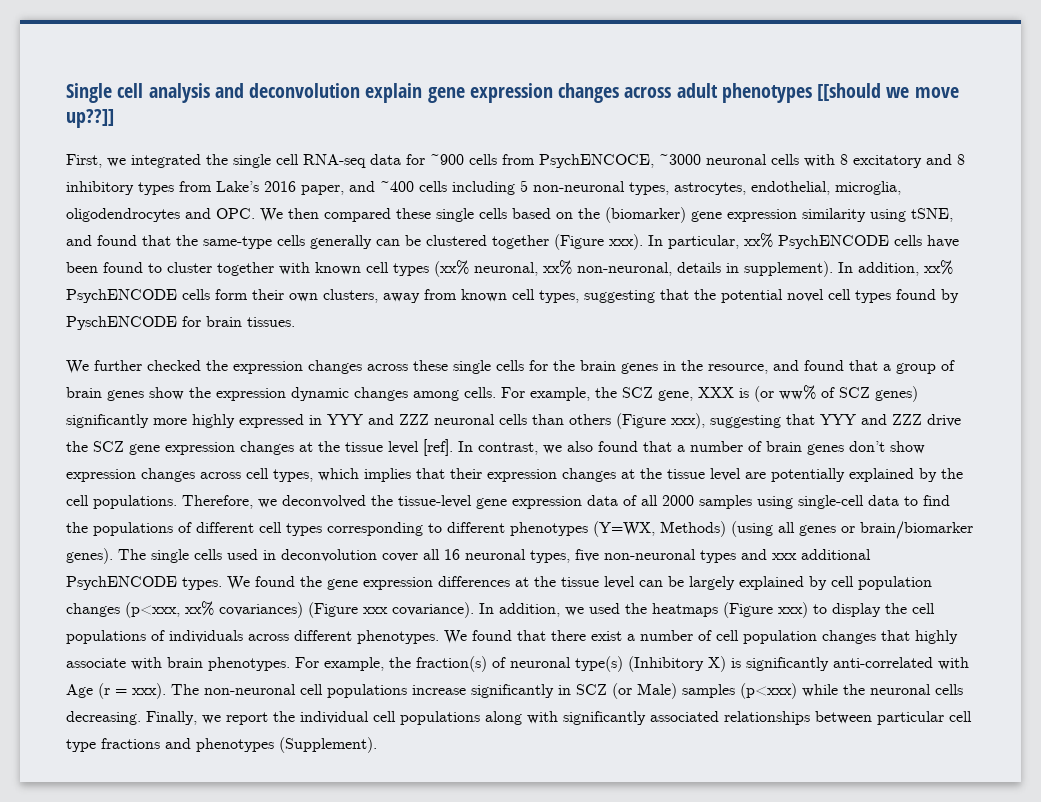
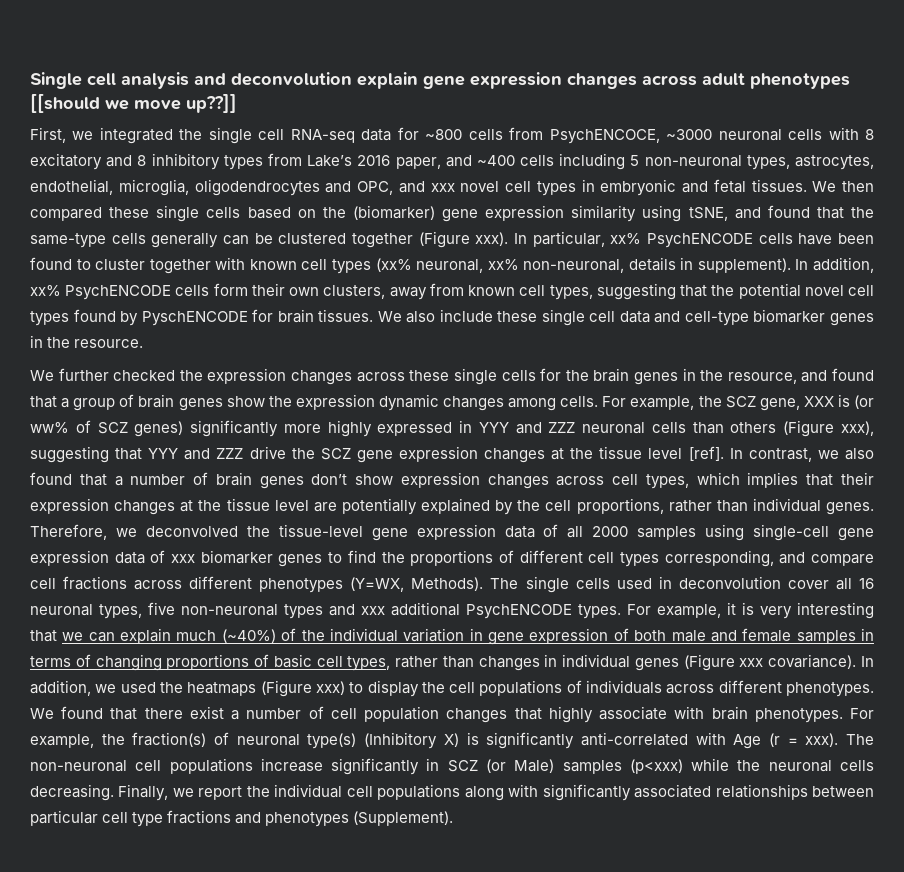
[430,154,464,165] ~900 -> [425,129,463,140] ~800
[216,208,255,219] OPC. -> [357,179,807,196] OPC, and xxx novel cell types in embryonic and fetal tissues.
(295, 322) none -> [377,309,874,326] [30,335,144,348] We also include these single cell data and cell-type biomarker genes in the resource.
[93,495,177,509] populations. -> [576,498,874,515] proportions, rather than individual genes.
[868,495,899,506] data -> [838,528,875,541] [30,550,323,567] gene expression data of xxx biomarker genes
[93,522,173,536] populations -> [410,550,494,566] proportions
[327,521,973,539] [66,548,113,564] corresponding to different phenotypes (Y=WX, Methods) (using all genes or brain/biomarker genes). -> [664,550,874,567] [30,576,484,593] corresponding, and compare cell fractions across different phenotypes (Y=WX, Methods).
[227,576,932,590] [66,601,303,618] We found the gene expression differences at the tissue level can be largely explained by cell population changes (p<xxx, xx% covariances) -> [627,602,874,619] [30,628,874,645] [30,654,679,671] For example, it is very interesting that we can explain much (~40%) of the individual variation in gene expression of both male and female samples in terms of changing proportions of basic cell types, rather than changes in individual genes

